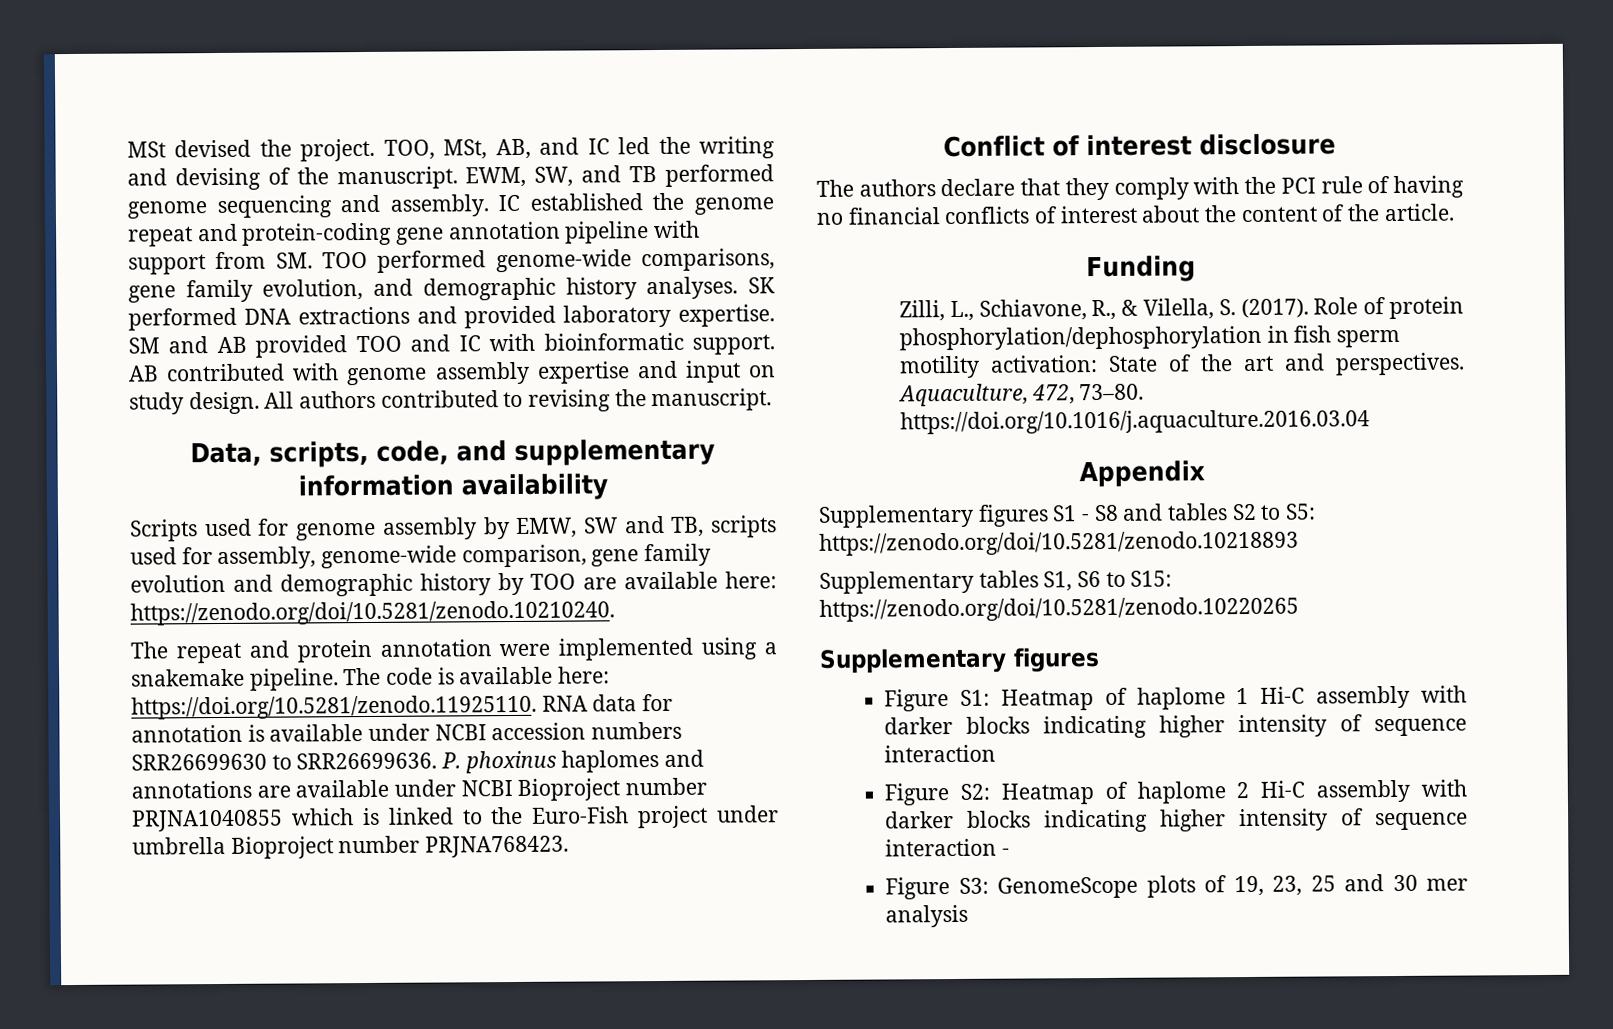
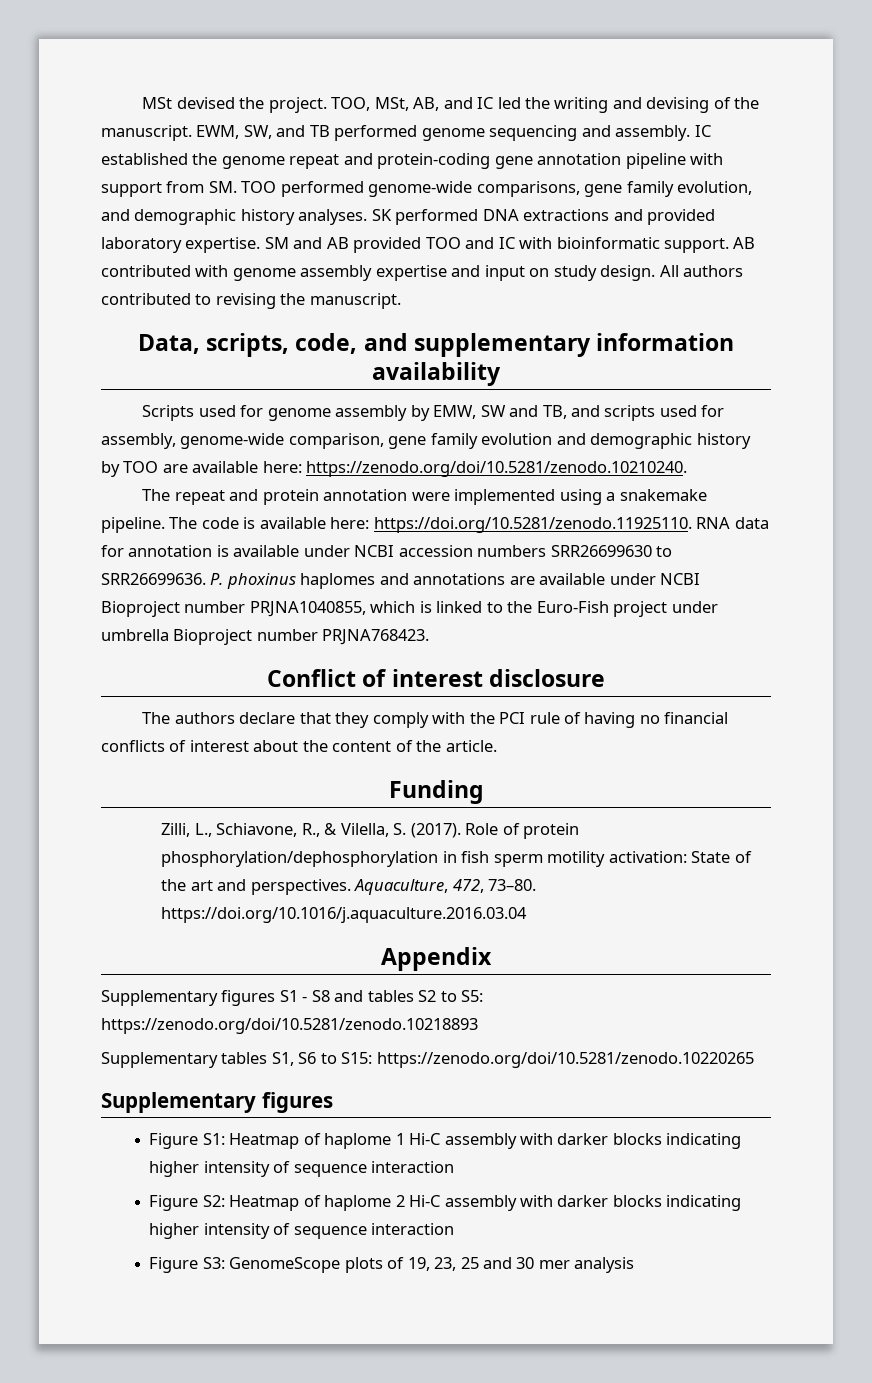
(705, 526) none -> [571,405,601,417] and
[131,809,283,832] PRJNA1040855 -> [249,601,366,617] PRJNA1040855,
[1001,848,1010,856] - -> (455, 1229) none

